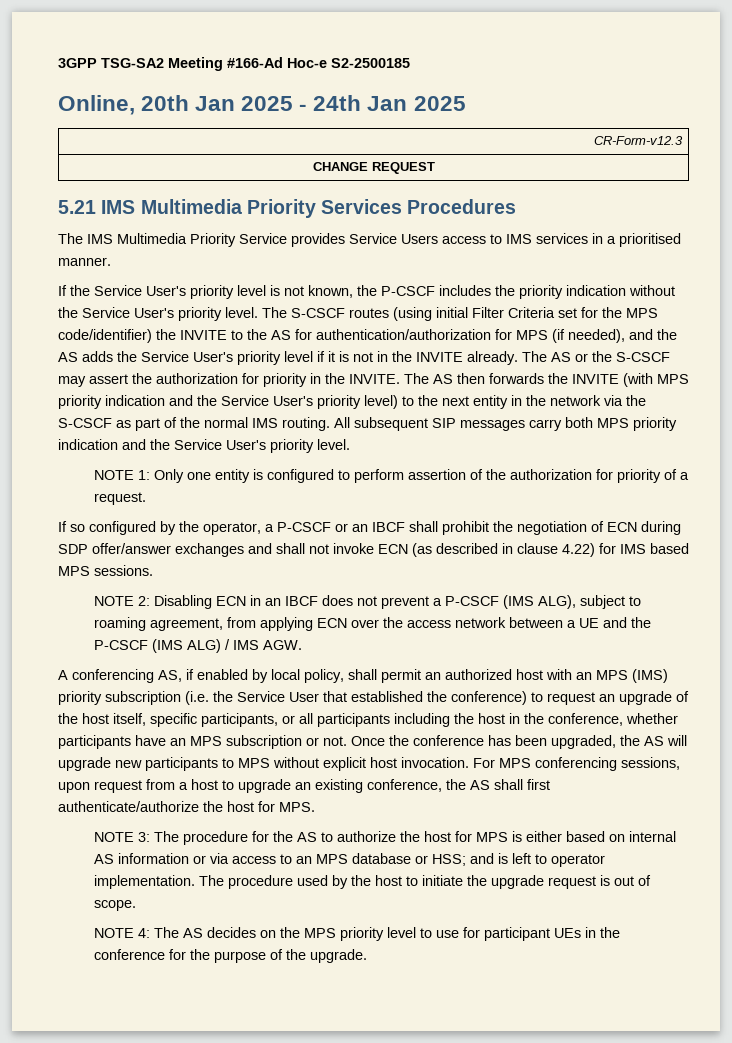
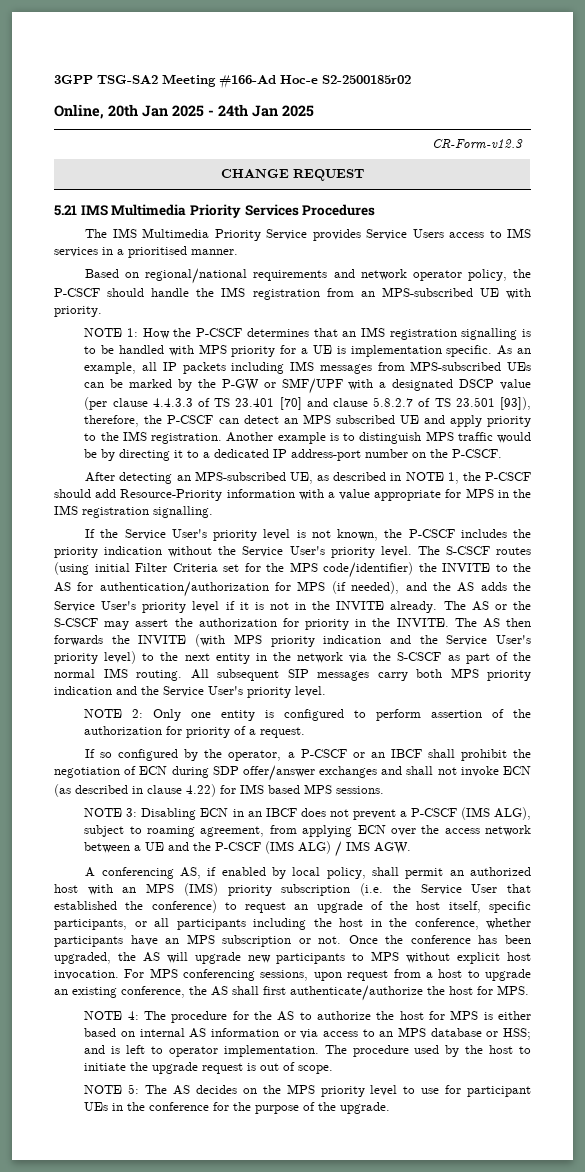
[331,58,410,68] S2-2500185 -> [322,75,411,84] S2-2500185r02
(111, 261) none -> [85,268,531,284] [54,287,532,300] [54,306,102,317] [84,327,531,340] [84,344,531,357] [84,361,532,374] [84,378,531,394] [84,397,531,410] [84,414,532,427] [84,431,531,444] [84,449,503,461] [85,471,531,484] [54,488,531,501] [54,505,213,518] // Based on regional/national requirements and network operator policy, the P-CSCF should handle the IMS registration from an MPS-subscribed UE with priority. // NOTE 1: How the P-CSCF determines that an IMS registration signalling is to be handled with MPS priority for a UE is implementation specific. As an example, all IP packets including IMS messages from MPS-subscribed UEs can be marked by the P-GW or SMF/UPF with a designated DSCP value (per clause 4.4.3.3 of TS 23.401 [70] and clause 5.8.2.7 of TS 23.501 [93]), therefore, the P-CSCF can detect an MPS subscribed UE and apply priority to the IMS registration. Another example is to distinguish MPS traffic would be by directing it to a dedicated IP address-port number on the P-CSCF. // After detecting an MPS-subscribed UE, as described in NOTE 1, the P-CSCF should add Resource-Priority information with a value appropriate for MPS in the IMS registration signalling.
[138,470,151,480] 1: -> [132,709,144,718] 2:
[138,596,151,606] 2: -> [126,808,138,817] 3:
[138,832,151,842] 3: -> [127,1011,139,1020] 4:
[138,928,151,938] 4: -> [128,1084,140,1094] 5:

